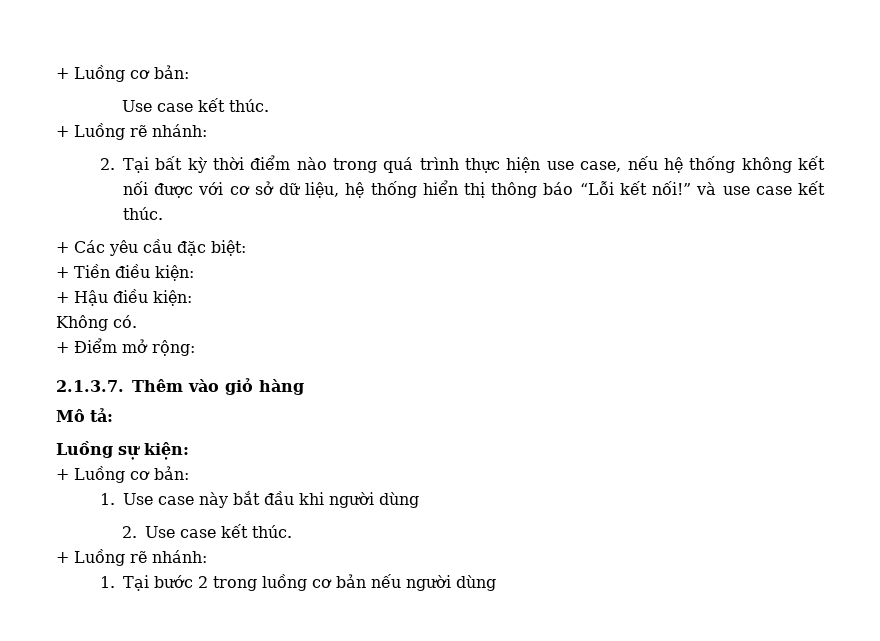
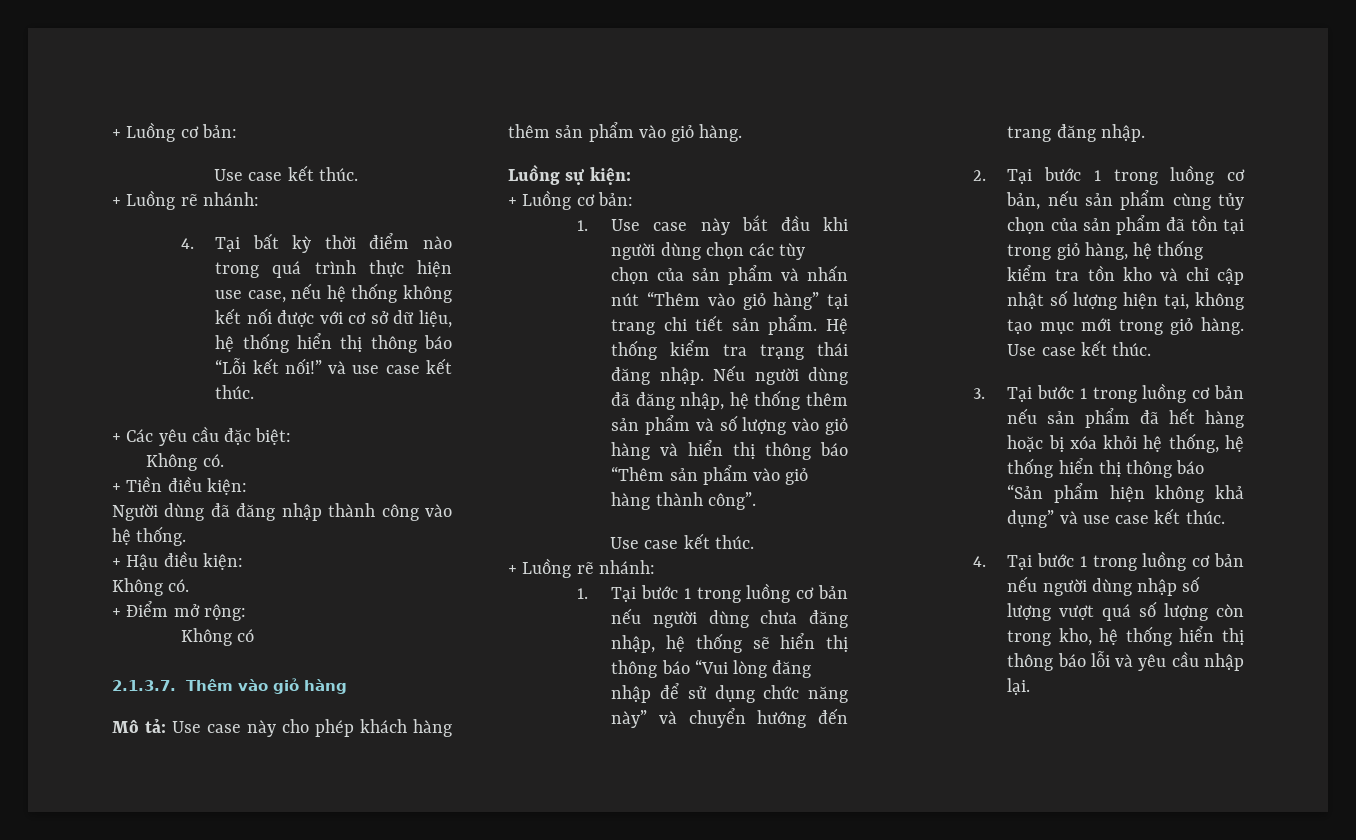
[99,158,115,170] 2. -> [180,238,194,249] 4.
(246, 248) none -> [146,453,224,471] // Không có.
(194, 273) none -> [112,503,452,521] [112,526,187,546] // Người dùng đã đăng nhập thành công vào hệ thống.
(195, 348) none -> [180,628,255,646] // Không có
(113, 415) none -> [172,719,452,737] [508,122,743,142] Use case này cho phép khách hàng thêm sản phẩm vào giỏ hàng.
[121,526,137,538] // 2. -> [705,242,806,260] [611,265,848,285] [611,291,848,310] [611,315,848,335] [611,340,848,360] [611,365,848,385] [611,390,848,410] [611,415,848,435] [611,440,848,460] [611,465,809,485] [611,492,756,510] chọn các tùy chọn của sản phẩm và nhấn nút “Thêm vào giỏ hàng” tại trang chi tiết sản phẩm. Hệ thống kiểm tra trạng thái đăng nhập. Nếu người dùng đã đăng nhập, hệ thống thêm sản phẩm và số lượng vào giỏ hàng và hiển thị thông báo “Thêm sản phẩm vào giỏ hàng thành công”. //
[197,574,496,591] 2 trong luồng cơ bản nếu người dùng -> [683,583,848,603] [611,608,848,628] [611,633,848,653] [611,659,812,678] [611,683,848,703] [611,708,848,728] [1007,124,1145,142] [972,165,1245,185] [1006,190,1244,210] [1007,215,1244,235] [1007,240,1204,260] [1007,265,1244,285] [1007,290,1244,310] [1007,317,1244,335] [1007,340,1152,356] [972,383,1244,403] [1007,408,1244,428] [1007,433,1244,453] [1007,458,1205,478] [1007,483,1244,503] [1007,508,1225,528] [972,551,1244,571] [1007,576,1201,596] [1007,601,1244,621] [1007,626,1244,646] [1007,651,1244,671] [1007,678,1031,695] 1 trong luồng cơ bản nếu người dùng chưa đăng nhập, hệ thống sẽ hiển thị thông báo “Vui lòng đăng nhập để sử dụng chức năng này” và chuyển hướng đến trang đăng nhập. // 2. Tại bước 1 trong luồng cơ bản, nếu sản phẩm cùng tủy chọn của sản phẩm đã tồn tại trong giỏ hàng, hệ thống kiểm tra tồn kho và chỉ cập nhật số lượng hiện tại, không tạo mục mới trong giỏ hàng. Use case kết thúc. // 3. Tại bước 1 trong luồng cơ bản nếu sản phẩm đã hết hàng hoặc bị xóa khỏi hệ thống, hệ thống hiển thị thông báo “Sản phẩm hiện không khả dụng” và use case kết thúc. // 4. Tại bước 1 trong luồng cơ bản nếu người dùng nhập số lượng vượt quá số lượng còn trong kho, hệ thống hiển thị thông báo lỗi và yêu cầu nhập lại.

